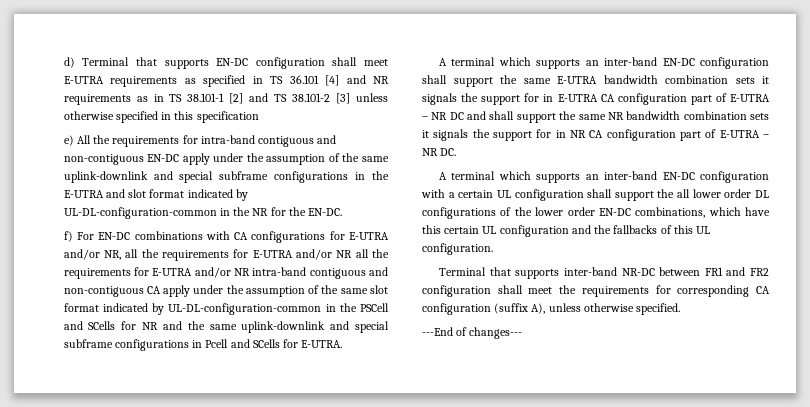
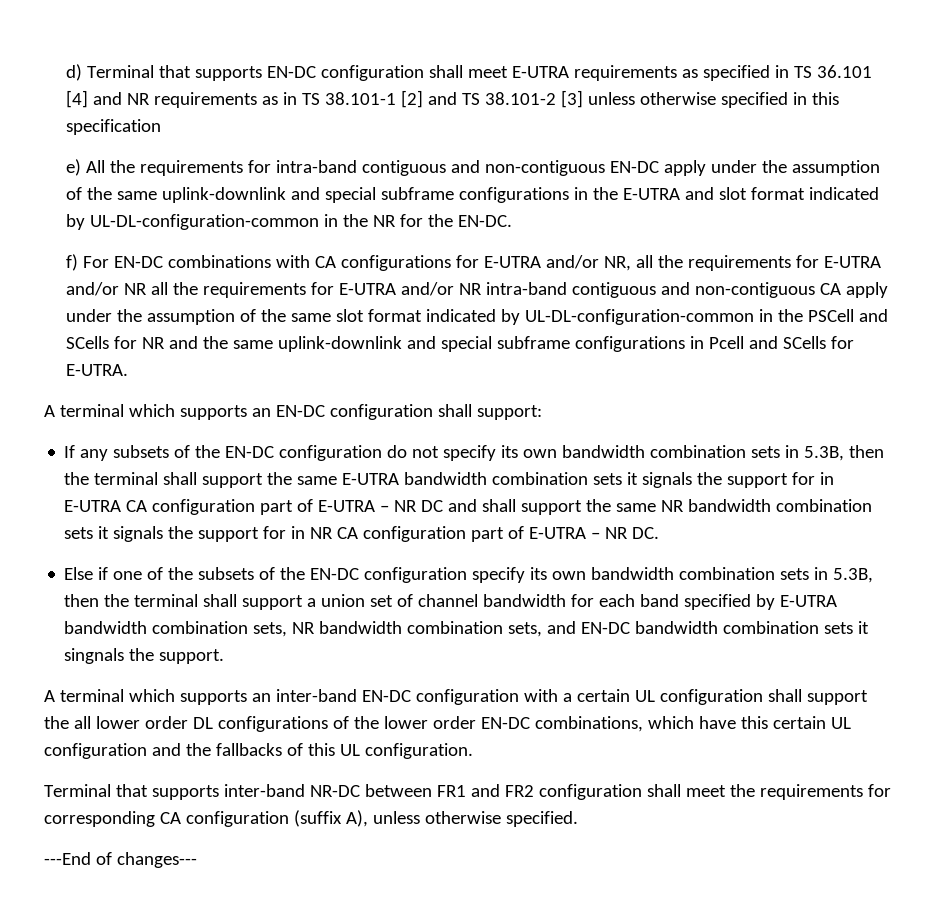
[604,57,769,69] [422,75,447,84] inter-band EN-DC configuration shall -> [275,404,542,420] [64,445,885,461] [64,472,198,485] EN-DC configuration shall support: // If any subsets of the EN-DC configuration do not specify its own bandwidth combination sets in 5.3B, then the terminal shall
(457, 152) none -> [64,567,874,583] [64,594,838,610] [64,621,870,637] [64,648,225,664] // Else if one of the subsets of the EN-DC configuration specify its own bandwidth combination sets in 5.3B, then the terminal shall support a union set of channel bandwidth for each band specified by E-UTRA bandwidth combination sets, NR bandwidth combination sets, and EN-DC bandwidth combination sets it singnals the support.

